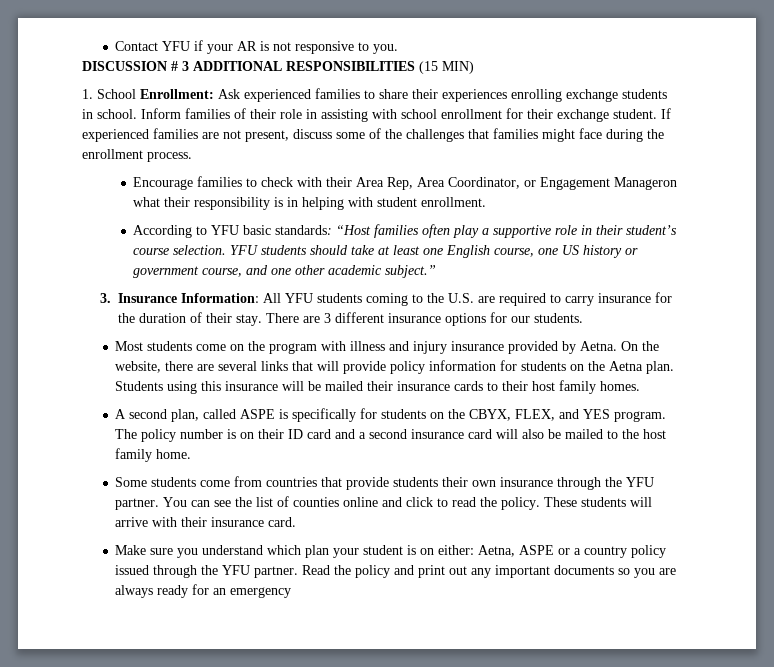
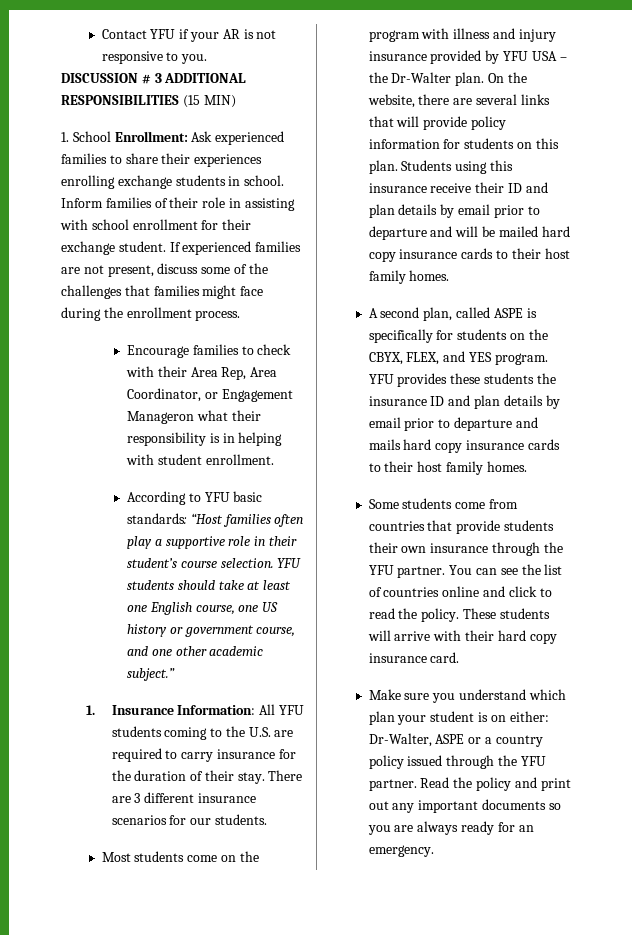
[100,293,112,303] 3. -> [86,705,96,715] 1.
[445,313,487,326] options -> [111,815,167,825] scenarios
[580,341,618,351] Aetna. -> [503,51,567,61] [368,72,485,86] YFU USA – the Dr-Walter plan.
[588,361,644,371] the Aetna -> [535,138,559,149] this
(279, 386) none -> [430,182,548,193] [368,204,540,218] [368,226,453,240] receive their ID and plan details by email prior to departure and
[367,381,394,391] their -> [541,226,570,237] [368,251,396,262] hard copy
[115,429,667,442] [115,448,192,462] The policy number is on their ID card and a second insurance card will also be mailed to the host family home. -> [368,373,556,387] [368,395,560,409] [368,417,538,431] [368,439,560,453] [368,461,527,475] YFU provides these students the insurance ID and plan details by email prior to departure and mails hard copy insurance cards to their host family homes.
[293,497,340,507] counties -> [383,587,440,597] countries
(208, 522) none -> [497,630,557,644] hard copy
[478,545,516,557] Aetna, -> [368,733,432,747] Dr-Walter,
[230,587,292,598] emergency -> [368,845,434,857] emergency.

